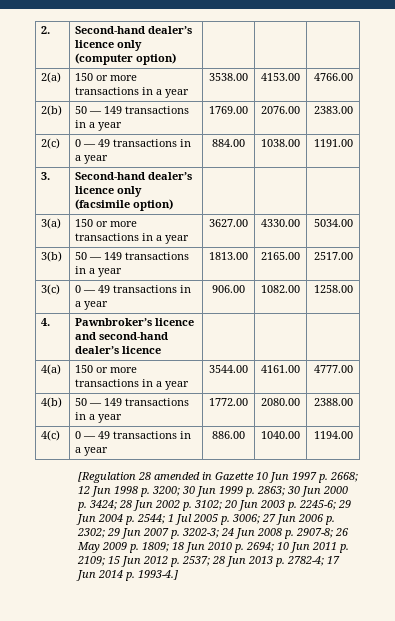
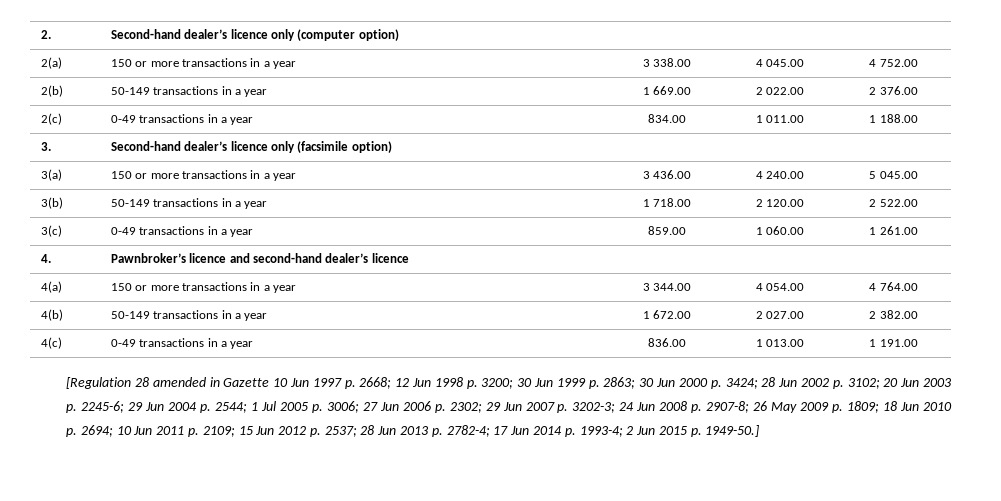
[209,73,248,81] [261,73,300,81] [313,73,353,81] [41,105,63,116] [75,106,190,114] [75,120,123,131] [209,106,248,114] [261,106,300,114] [313,106,353,114] [41,138,61,149] [75,139,192,147] [75,155,109,164] [212,139,245,147] [261,139,300,147] [313,139,353,147] 3538.00 | 4153.00 | 4766.00 // 2(b) | 50 — 149 transactions in a year | 1769.00 | 2076.00 | 2383.00 // 2(c) | 0 — 49 transactions in a year | 884.00 | 1038.00 | 1191.00 -> [642,58,692,67] [755,59,805,67] [869,59,918,67] [40,85,63,97] [110,86,268,97] [642,86,692,95] [755,87,805,95] [869,86,918,95] [40,113,62,125] [110,114,254,125] [648,114,686,123] [755,115,805,123] [869,114,918,123] 3 338.00 | 4 045.00 | 4 752.00 // 2(b) | 50-149 transactions in a year | 1 669.00 | 2 022.00 | 2 376.00 // 2(c) | 0-49 transactions in a year | 834.00 | 1 011.00 | 1 188.00
[209,219,248,227] [261,219,300,227] [313,219,353,227] [41,251,63,262] [75,252,190,260] [75,266,123,277] [209,252,248,260] [261,252,300,260] [313,252,353,260] [41,284,61,295] [75,285,192,293] [75,301,109,310] [212,285,245,293] [261,285,300,293] [313,285,353,293] 3627.00 | 4330.00 | 5034.00 // 3(b) | 50 — 149 transactions in a year | 1813.00 | 2165.00 | 2517.00 // 3(c) | 0 — 49 transactions in a year | 906.00 | 1082.00 | 1258.00 -> [642,170,692,179] [755,171,805,179] [869,171,918,179] [40,197,63,209] [110,198,268,209] [642,198,692,207] [755,199,805,207] [869,199,918,207] [40,225,62,237] [110,226,254,237] [648,226,686,235] [755,226,805,235] [869,226,918,235] 3 436.00 | 4 240.00 | 5 045.00 // 3(b) | 50-149 transactions in a year | 1 718.00 | 2 120.00 | 2 522.00 // 3(c) | 0-49 transactions in a year | 859.00 | 1 060.00 | 1 261.00
[209,365,248,373] [261,365,300,373] [313,365,353,373] [41,397,63,408] [75,398,190,406] [75,412,123,423] [209,398,248,406] [261,398,300,406] [313,398,353,406] [41,430,61,441] [75,431,192,439] [75,447,109,456] [212,431,245,439] [261,431,300,439] [313,431,353,439] 3544.00 | 4161.00 | 4777.00 // 4(b) | 50 — 149 transactions in a year | 1772.00 | 2080.00 | 2388.00 // 4(c) | 0 — 49 transactions in a year | 886.00 | 1040.00 | 1194.00 -> [642,283,692,291] [755,283,805,291] [869,282,918,291] [40,309,63,321] [110,310,268,321] [642,310,692,319] [755,311,805,319] [869,310,918,319] [40,337,62,349] [110,338,254,349] [648,338,686,347] [755,339,805,347] [869,339,918,347] 3 344.00 | 4 054.00 | 4 764.00 // 4(b) | 50-149 transactions in a year | 1 672.00 | 2 027.00 | 2 382.00 // 4(c) | 0-49 transactions in a year | 836.00 | 1 013.00 | 1 191.00
[138,570,179,580] 1993-4.] -> [579,425,760,437] 1993-4; 2 Jun 2015 p. 1949-50.]

